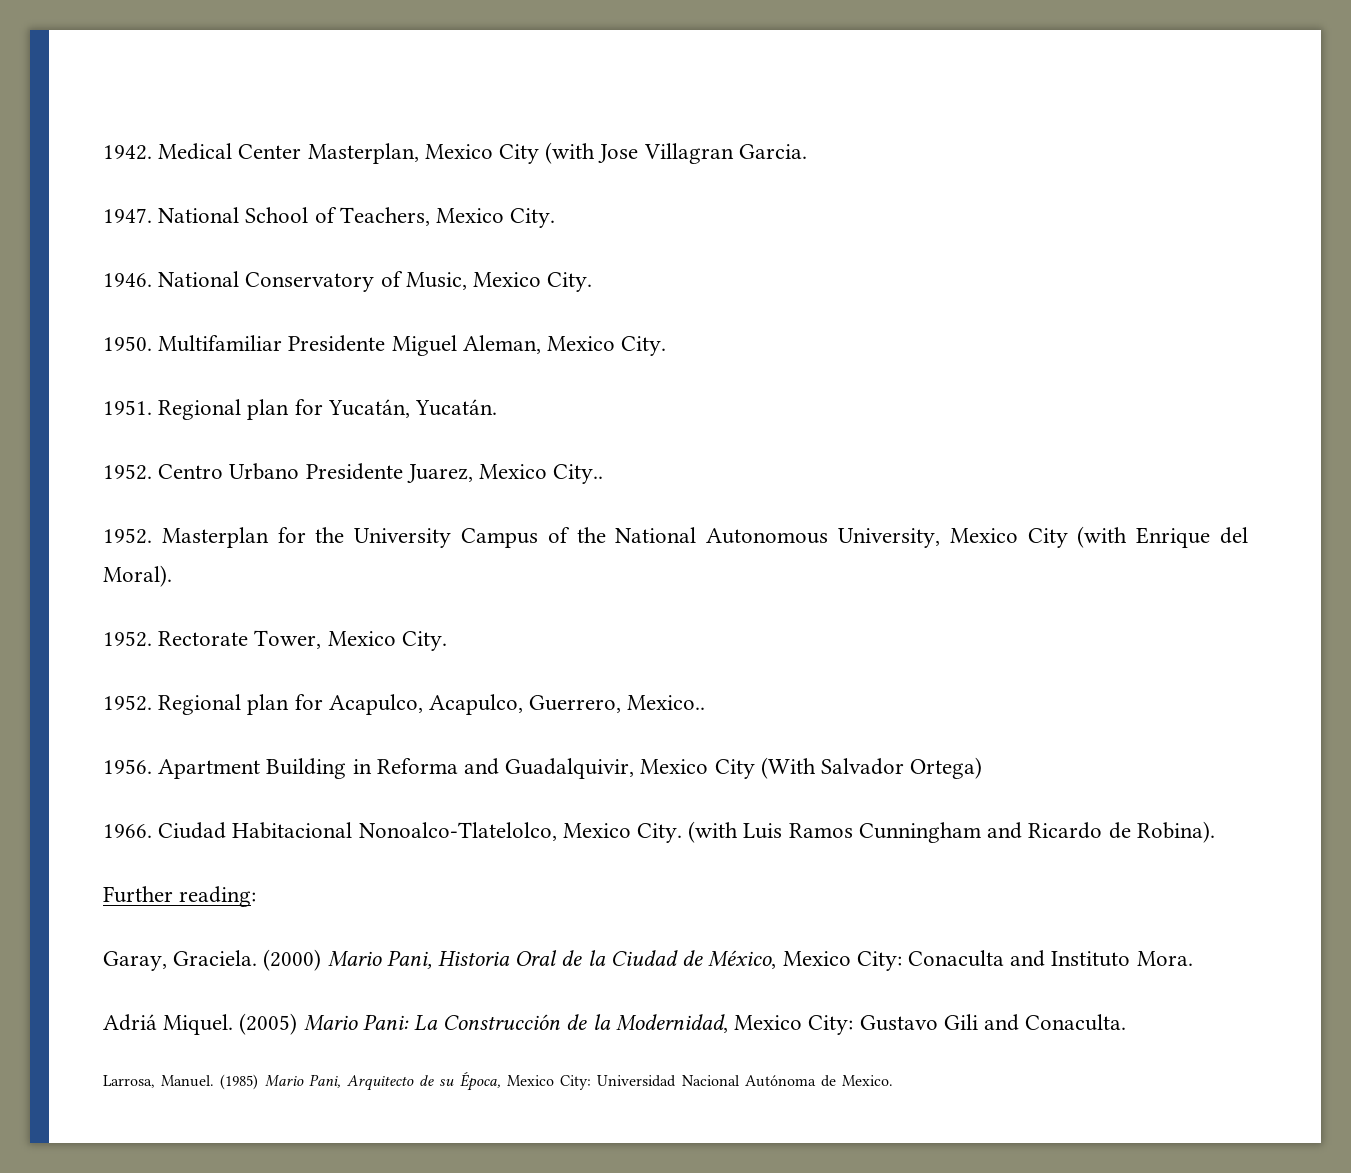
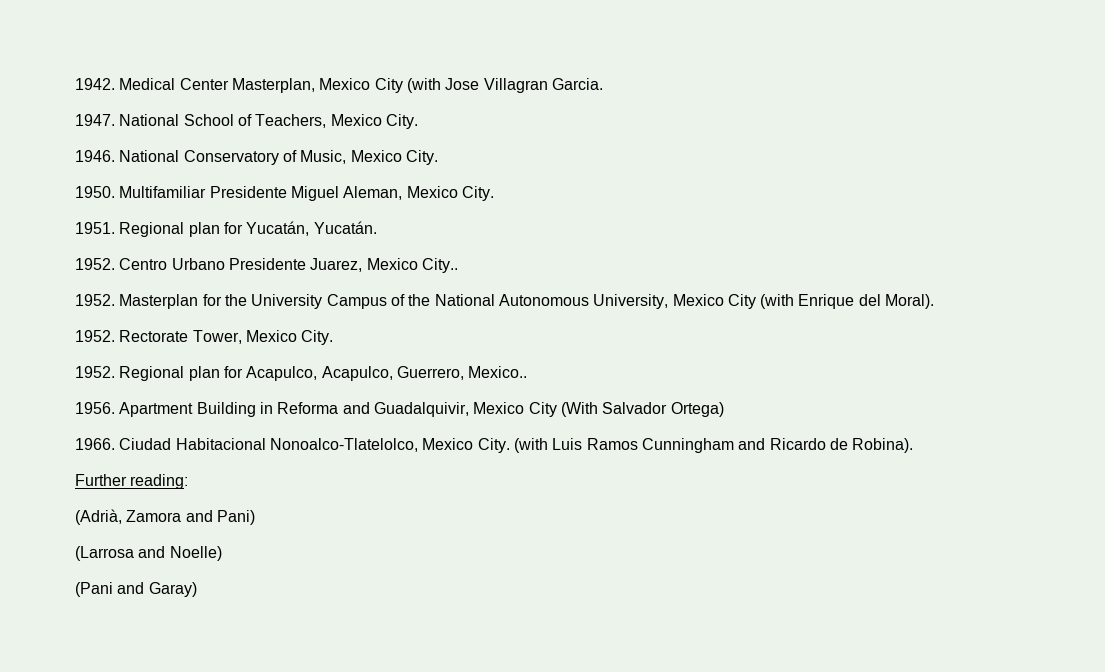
[103,949,1193,971] [103,1013,1127,1035] [103,1072,894,1091] Garay, Graciela. (2000) Mario Pani, Historia Oral de la Ciudad de México, Mexico City: Conaculta and Instituto Mora. // Adriá Miquel. (2005) Mario Pani: La Construcción de la Modernidad, Mexico City: Gustavo Gili and Conaculta. // Larrosa, Manuel. (1985) Mario Pani, Arquitecto de su Época, Mexico City: Universidad Nacional Autónoma de Mexico. -> [75,509,255,525] [75,546,222,561] [75,582,197,597] (Adrià, Zamora and Pani) // (Larrosa and Noelle) // (Pani and Garay)

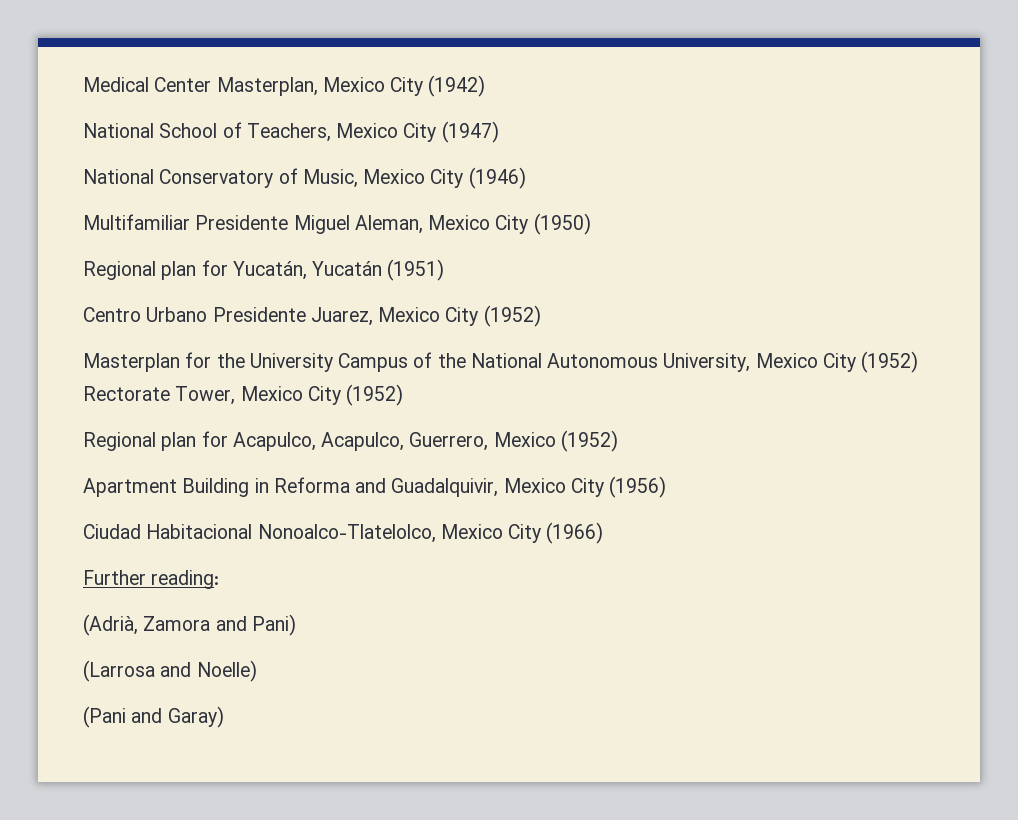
[75,78,115,90] 1942. -> (83, 84) none
[406,78,603,93] [75,114,115,126] (with Jose Villagran Garcia. // 1947. -> [428,75,486,97] (1942) //
[385,114,418,129] [75,150,115,162] City. // 1946. -> [403,121,499,143] City (1947) //
[405,150,438,165] [75,186,115,198] City. // 1950. -> [430,167,526,189] City (1946) //
[461,186,494,201] [75,222,115,234] City. // 1951. -> [495,213,591,235] City (1950) //
[313,221,377,234] [75,258,115,270] Yucatán. // 1952. -> [312,259,445,281] Yucatán (1951) //
[421,258,458,273] [75,294,115,306] City.. // 1952. -> [445,305,541,327] City (1952) //
[760,294,935,309] [75,330,115,342] (with Enrique del Moral). // 1952. -> [861,351,919,373] (1952)
[301,330,334,345] [75,366,115,378] City. // 1952. -> [307,384,404,406] City (1952) //
[468,366,528,378] [75,402,115,414] Mexico.. // 1956. -> [493,430,618,452] Mexico (1952) //
[560,402,724,417] [75,438,914,453] (With Salvador Ortega) // 1966. Ciudad Habitacional Nonoalco-Tlatelolco, Mexico City. (with Luis Ramos Cunningham and Ricardo de Robina). -> [609,476,667,498] [83,522,604,544] (1956) // Ciudad Habitacional Nonoalco-Tlatelolco, Mexico City (1966)

